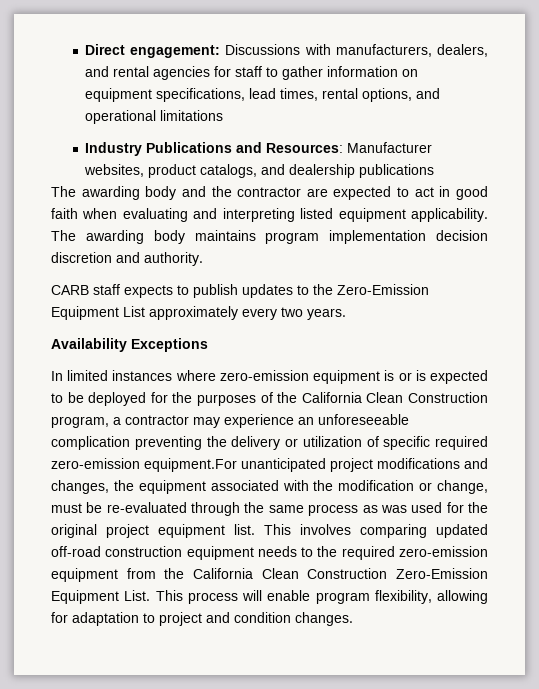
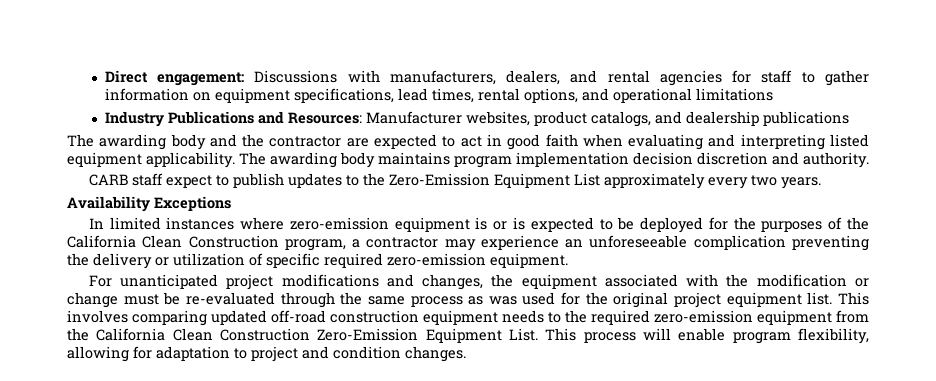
[124,285,173,298] expects -> [165,175,212,188] expect
[144,458,237,472] equipment.For -> [490,253,568,268] [88,275,112,287] equipment. // For
[437,480,488,494] change, -> [67,292,118,308] change

